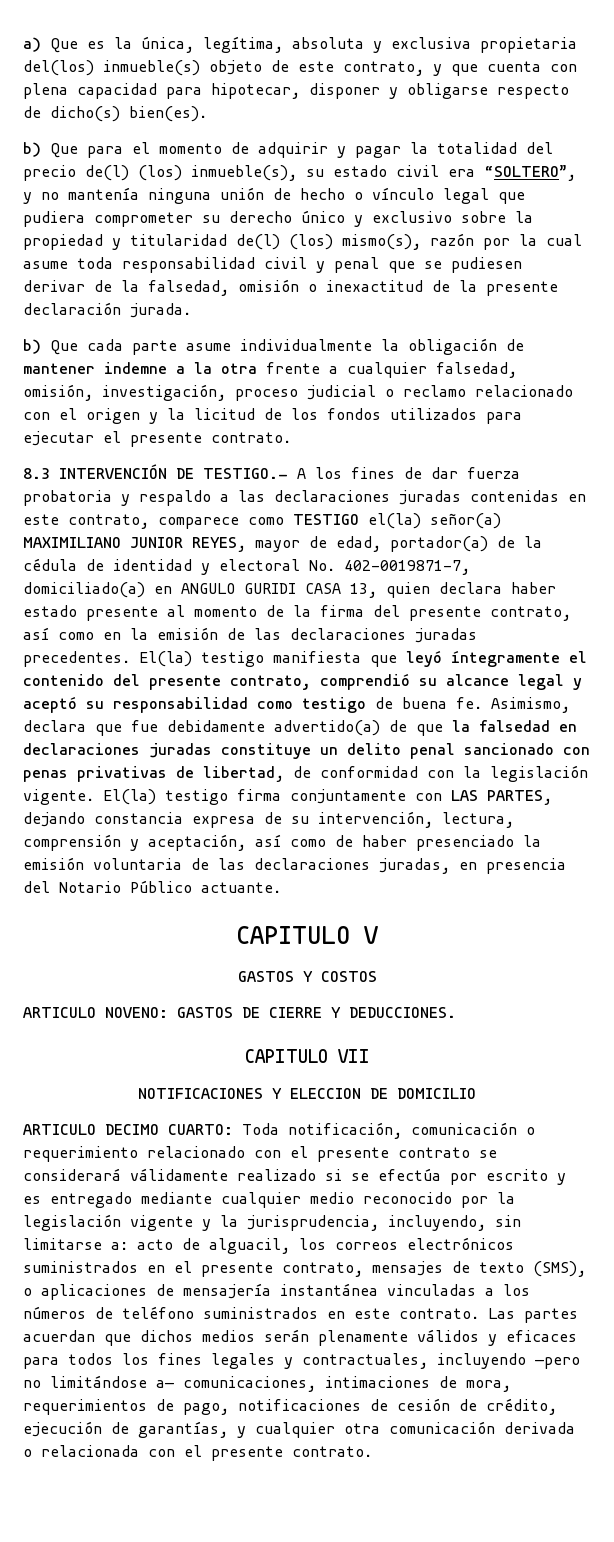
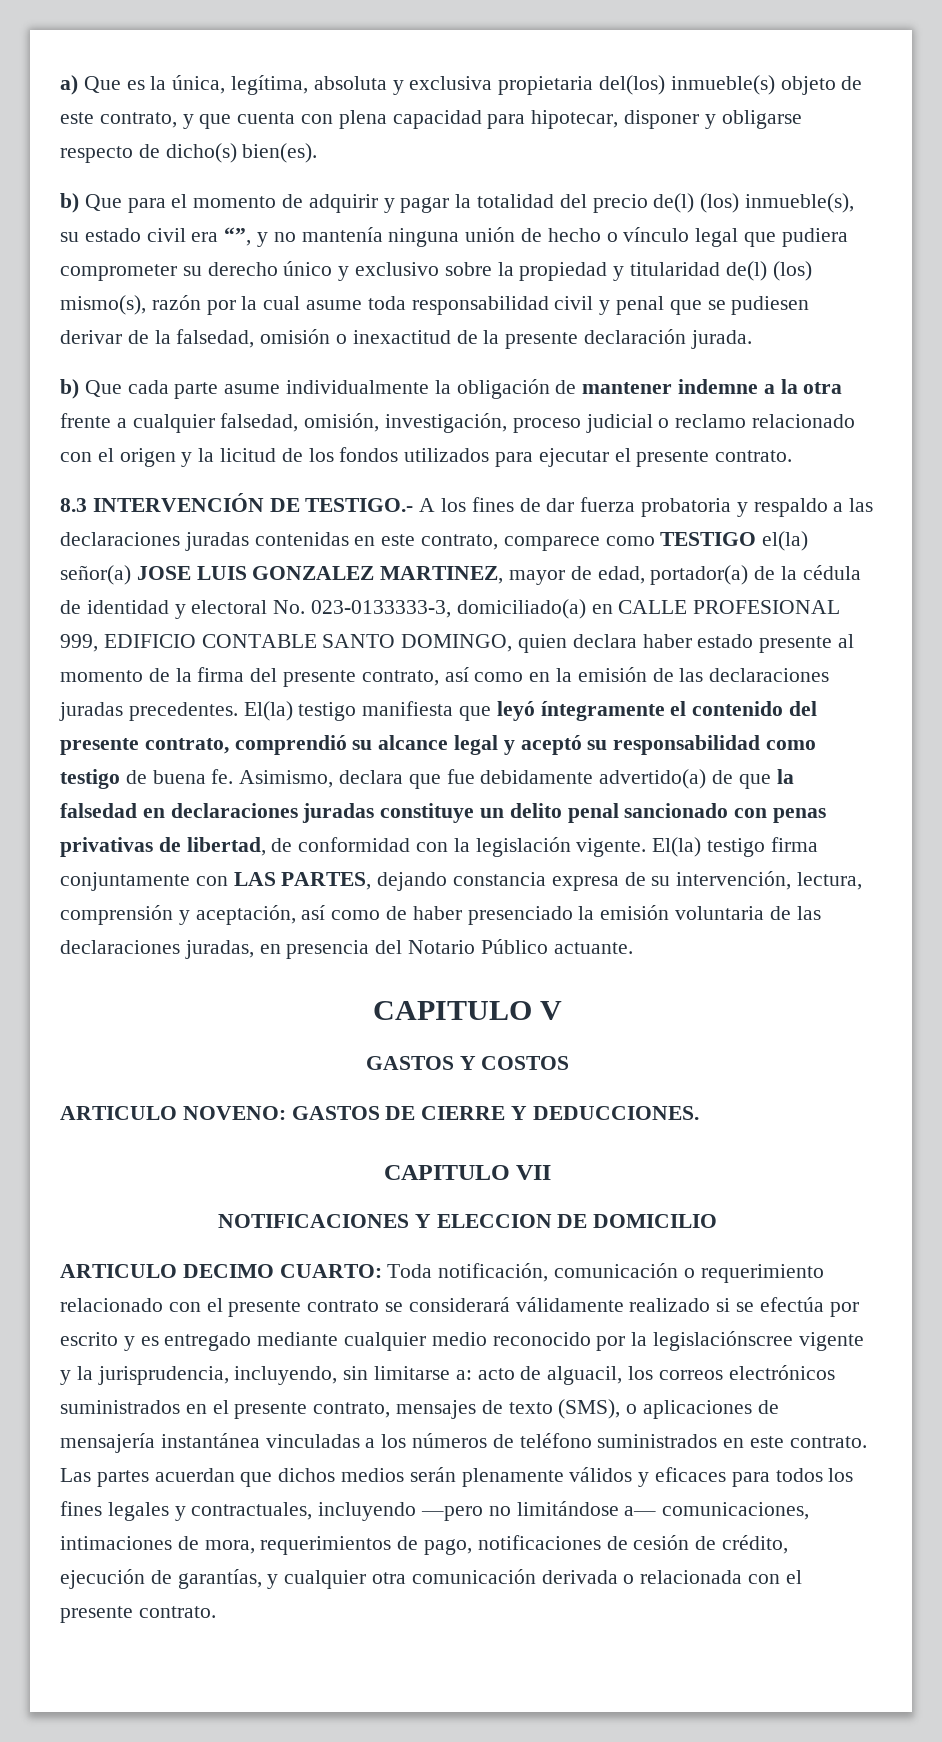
[484,165,576,181] “SOLTERO”, -> [224,227,252,246] “”,
[23,537,246,552] MAXIMILIANO JUNIOR REYES, -> [136,566,504,584] JOSE LUIS GONZALEZ MARTINEZ,
[344,560,470,575] 402-0019871-7, -> [311,600,452,618] 023-0133333-3,
[181,583,377,598] ANGULO GURIDI CASA 13, -> [618,600,841,614] [60,634,513,652] CALLE PROFESIONAL 999, EDIFICIO CONTABLE SANTO DOMINGO,
[23,1214,121,1231] legislación -> [653,1331,794,1351] legislaciónscree

